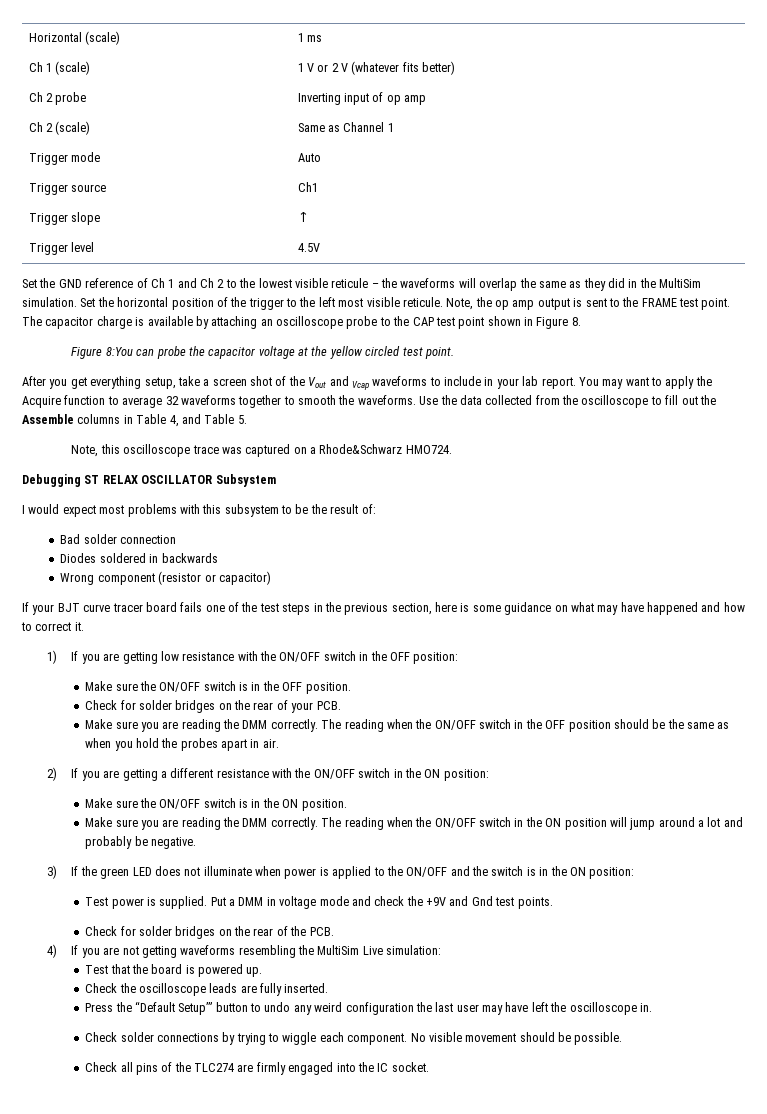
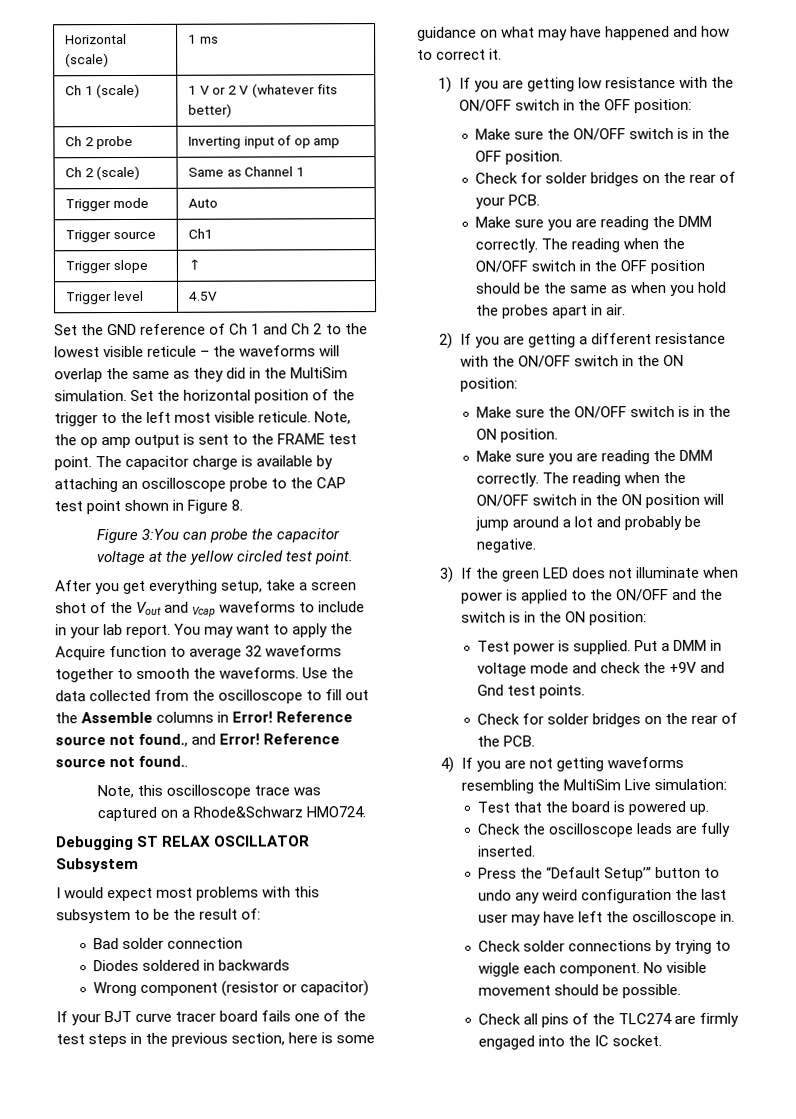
[105,347,133,356] 8:You -> [140,528,179,540] 3:You
[136,414,247,427] Table 4, and Table 5. -> [232,711,354,723] [55,733,341,747] [55,755,189,768] Error! Reference source not found., and Error! Reference source not found..

